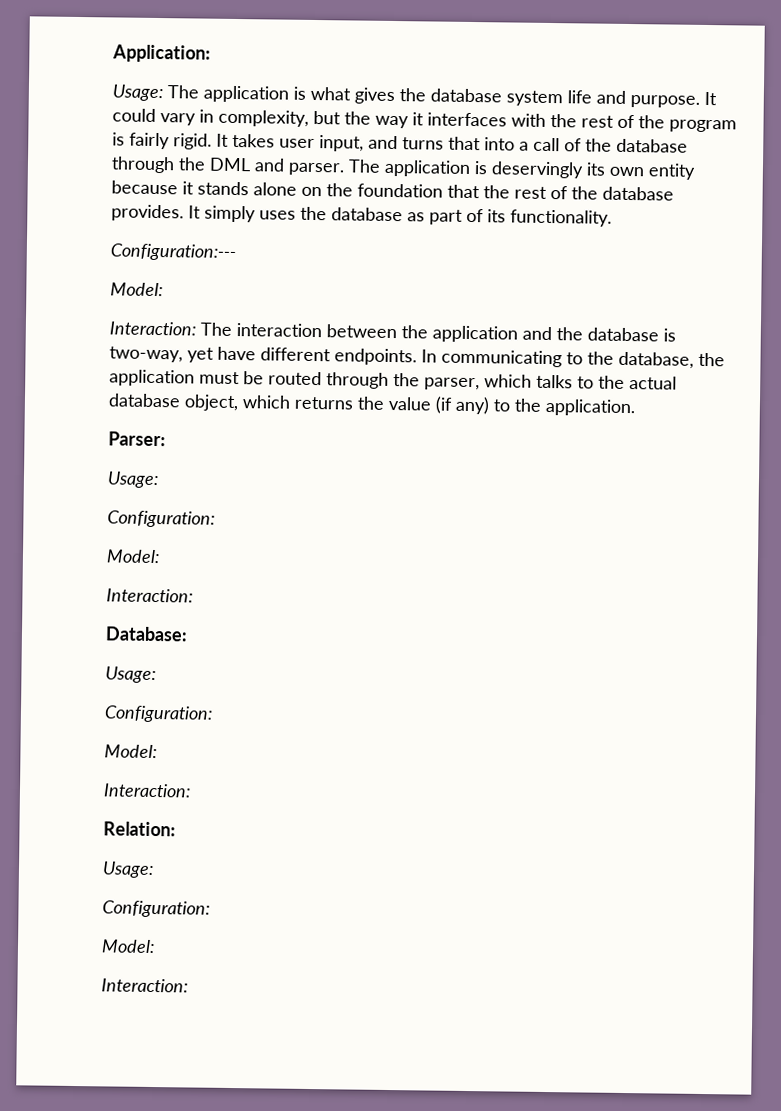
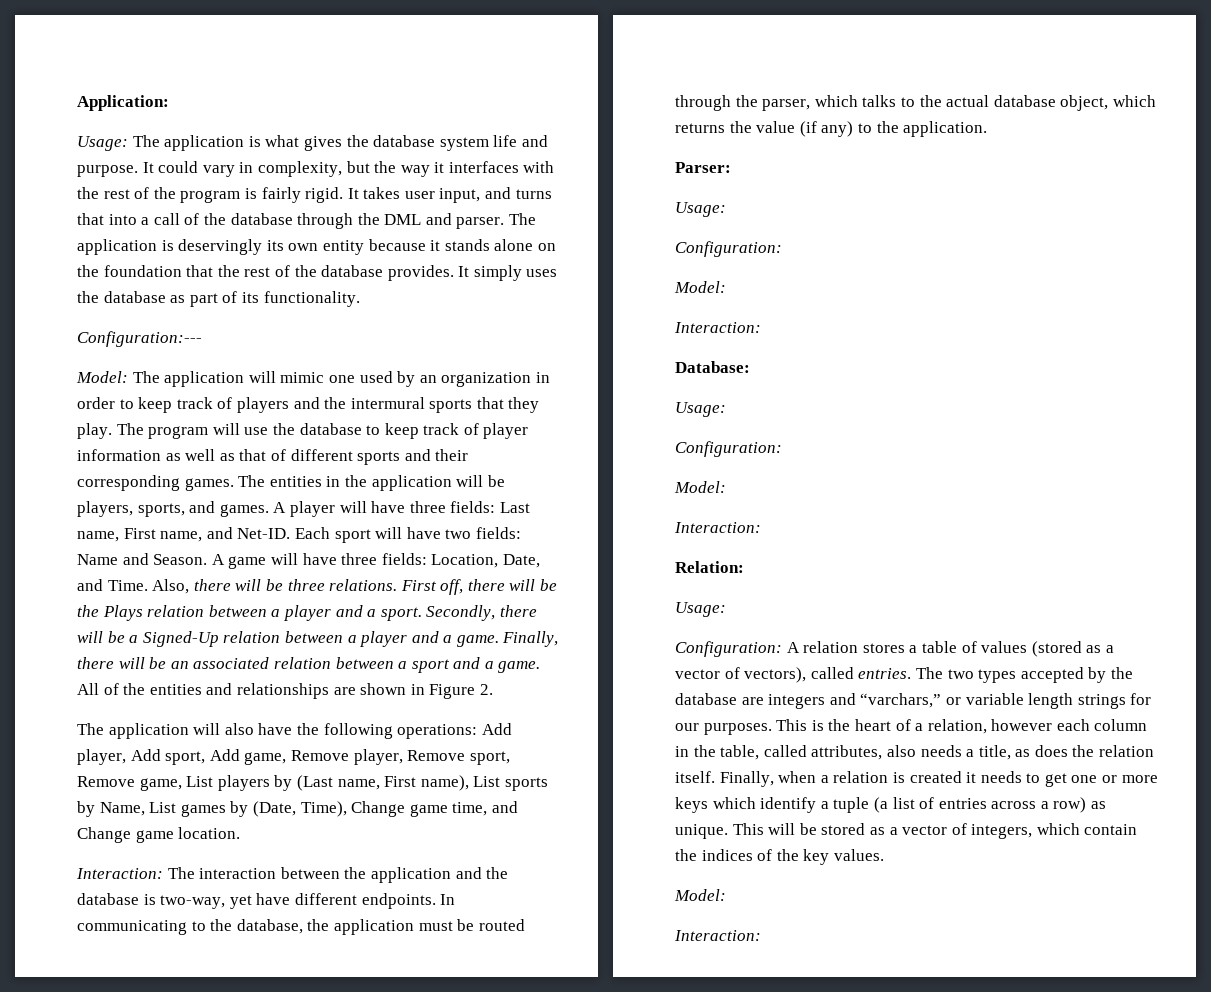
(163, 289) none -> [132,371,550,387] [77,397,540,413] [77,423,529,439] [77,449,469,465] [77,475,505,491] [77,501,530,517] [77,527,521,543] [77,553,540,569] [77,579,558,595] [77,605,537,621] [77,631,559,647] [77,657,541,673] [77,683,493,699] [77,723,512,739] [77,749,510,765] [77,775,548,791] [77,801,518,817] [77,827,241,843] The application will mimic one used by an organization in order to keep track of players and the intermural sports that they play. The program will use the database to keep track of player information as well as that of different sports and their corresponding games. The entities in the application will be players, sports, and games. A player will have three fields: Last name, First name, and Net-ID. Each sport will have two fields: Name and Season. A game will have three fields: Location, Date, and Time. Also, there will be three relations. First off, there will be the Plays relation between a player and a sport. Secondly, there will be a Signed-Up relation between a player and a game. Finally, there will be an associated relation between a sport and a game. All of the entities and relationships are shown in Figure 2. // The application will also have the following operations: Add player, Add sport, Add game, Remove player, Remove sport, Remove game, List players by (Last name, First name), List sports by Name, List games by (Date, Time), Change game time, and Change game location.
(210, 909) none -> [786,641,1114,657] [675,667,1133,683] [675,693,1152,709] [675,719,1148,735] [675,745,1155,760] [675,771,1158,787] [675,797,1107,813] [675,823,1138,839] [675,849,884,865] A relation stores a table of values (stored as a vector of vectors), called entries. The two types accepted by the database are integers and “varchars,” or variable length strings for our purposes. This is the heart of a relation, however each column in the table, called attributes, also needs a title, as does the relation itself. Finally, when a relation is created it needs to get one or more keys which identify a tuple (a list of entries across a row) as unique. This will be stored as a vector of integers, which contain the indices of the key values.

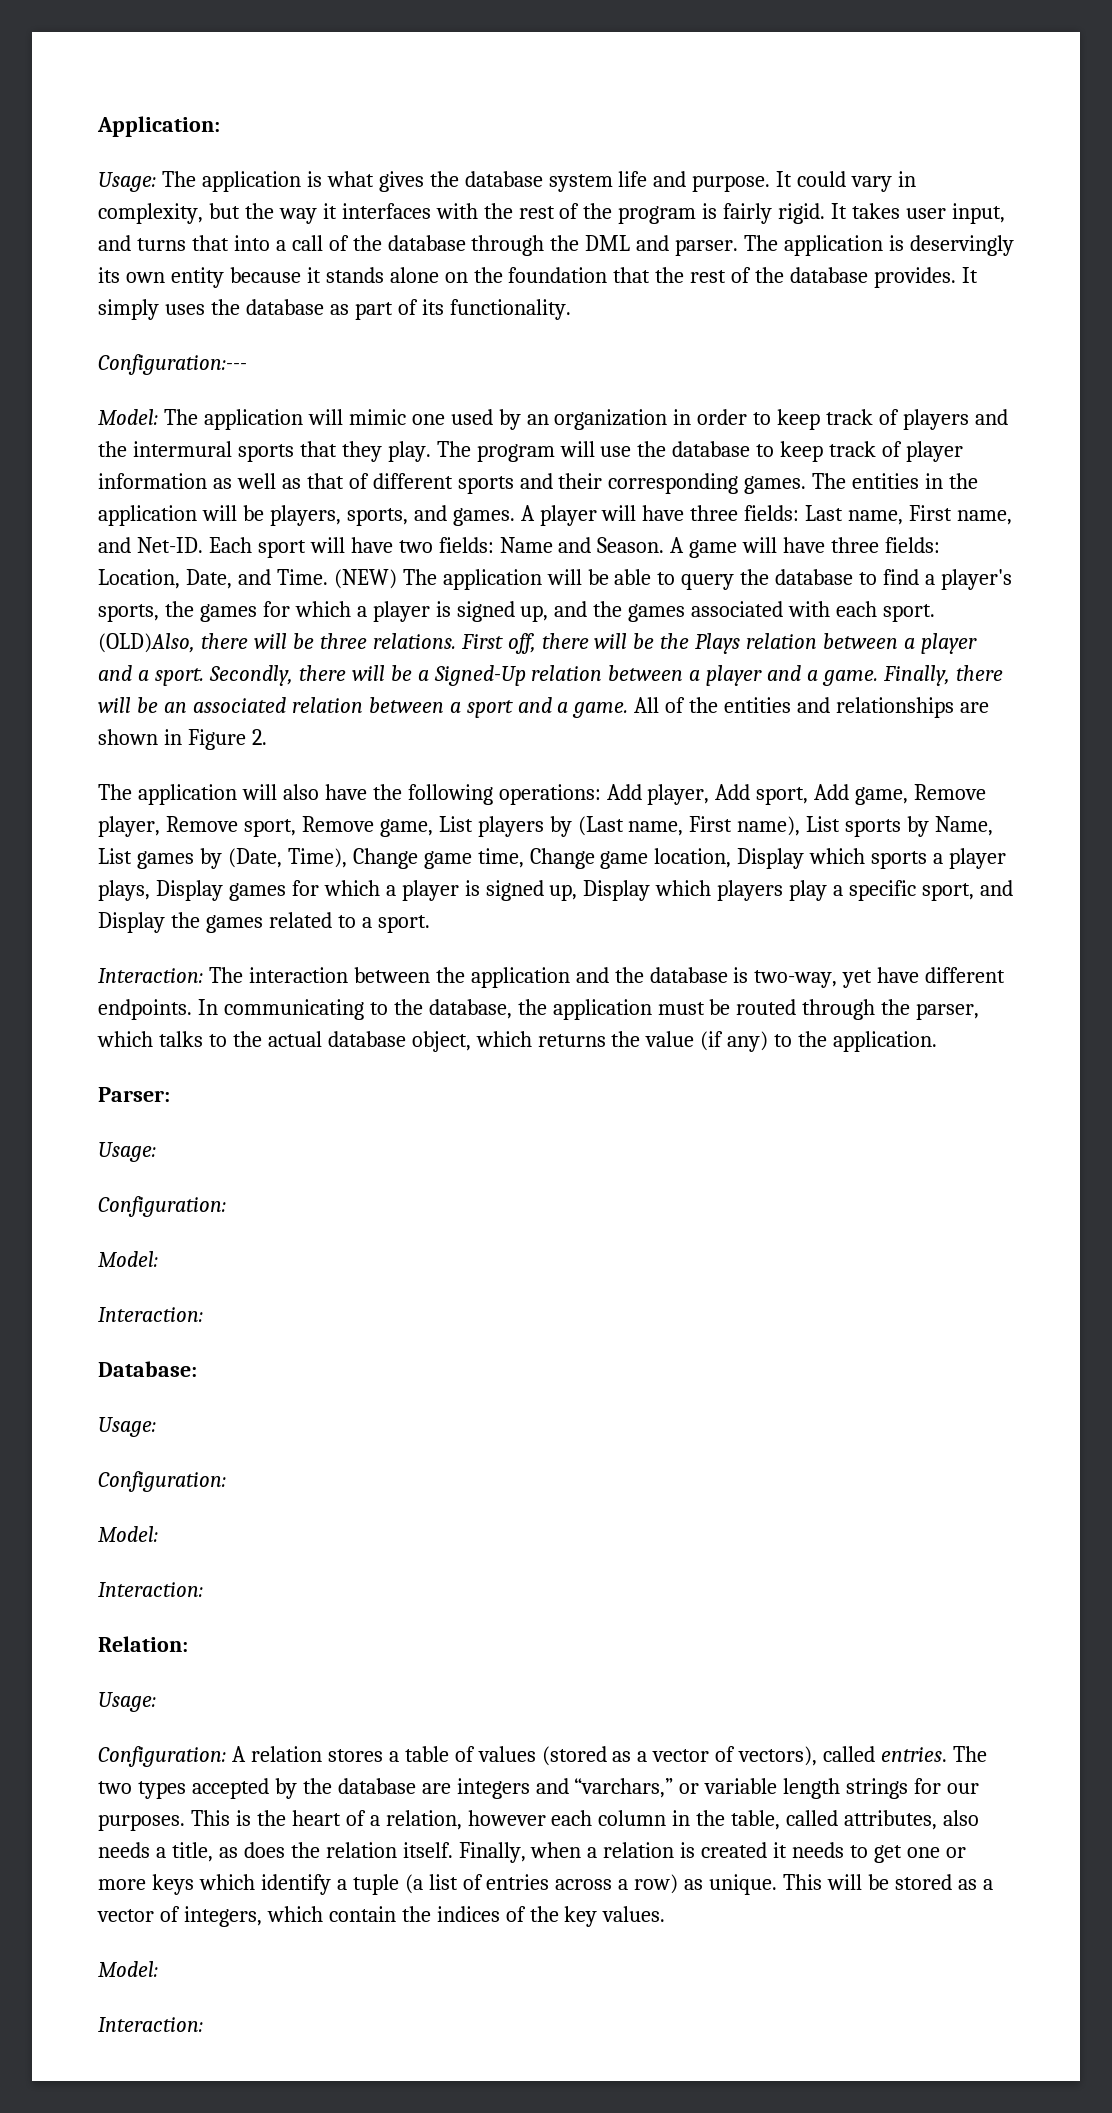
[152,579,190,594] Also, -> [333,569,1012,590] [98,601,936,622] [98,633,195,653] (NEW) The application will be able to query the database to find a player's sports, the games for which a player is signed up, and the games associated with each sport. (OLD)Also,
[491,801,518,813] [77,827,241,843] and Change game location. -> [529,848,1007,869] [98,880,1013,901] [98,912,430,933] Change game location, Display which sports a player plays, Display games for which a player is signed up, Display which players play a specific sport, and Display the games related to a sport.

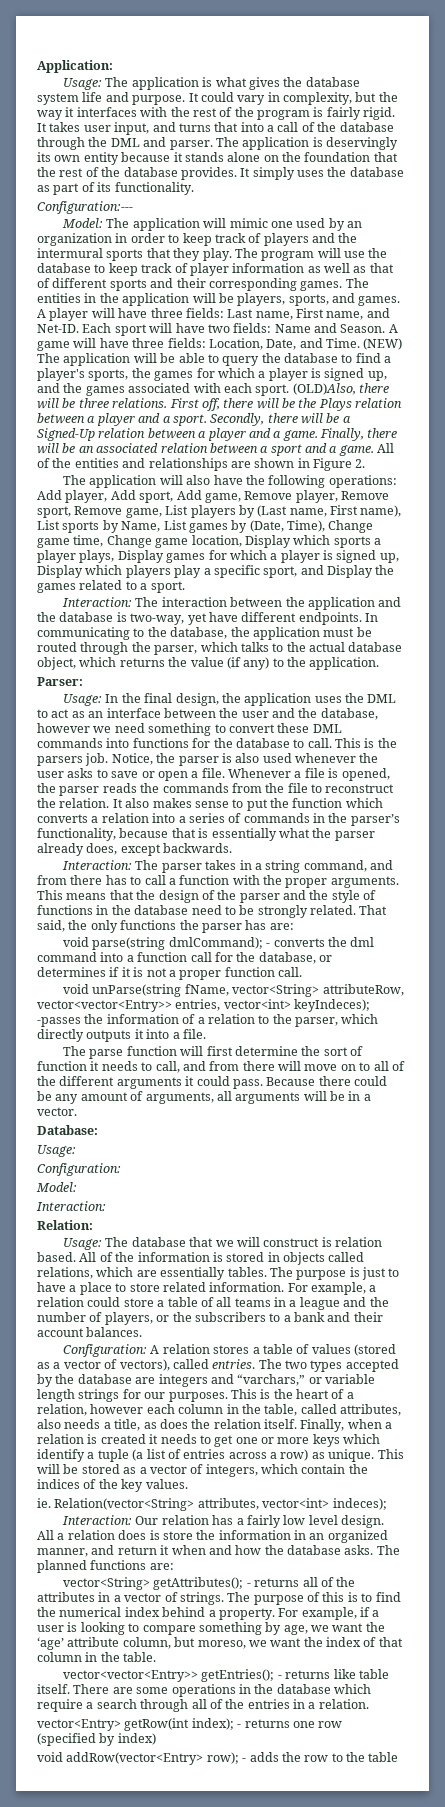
[98,1196,226,1217] [98,1251,158,1267] [98,1307,203,1322] // Configuration: // Model: // Interaction: -> [105,693,397,706] [37,708,378,720] [37,723,342,736] [37,738,397,748] [37,753,379,766] [37,768,390,781] [37,783,395,796] [37,798,383,811] [37,813,400,826] [37,828,375,841] [37,843,233,856] [62,860,394,873] [37,875,399,888] [37,890,377,903] [37,905,388,918] [37,920,294,933] [63,937,375,950] [37,952,332,964] [37,967,302,980] [63,984,404,997] [37,999,371,1012] [37,1014,379,1027] [37,1029,206,1042] [63,1046,364,1059] [37,1061,405,1073] [37,1076,387,1089] [37,1091,371,1104] [37,1107,77,1116] In the final design, the application uses the DML to act as an interface between the user and the database, however we need something to convert these DML commands into functions for the database to call. This is the parsers job. Notice, the parser is also used whenever the user asks to save or open a file. Whenever a file is opened, the parser reads the commands from the file to reconstruct the relation. It also makes sense to put the function which converts a relation into a series of commands in the parser’s functionality, because that is essentially what the parser already does, except backwards. // Interaction: The parser takes in a string command, and from there has to call a function with the proper arguments. This means that the design of the parser and the style of functions in the database need to be strongly related. That said, the only functions the parser has are: // void parse(string dmlCommand); - converts the dml command into a function call for the database, or determines if it is not a proper function call. // void unParse(string fName, vector<String> attributeRow, vector<vector<Entry>> entries, vector<int> keyIndeces); -passes the information of a relation to the parser, which directly outputs it into a file. // The parse function will first determine the sort of function it needs to call, and from there will move on to all of the different arguments it could pass. Because there could be any amount of arguments, all arguments will be in a vector.
(156, 1702) none -> [105,1237,383,1247] [37,1252,365,1265] [37,1267,400,1280] [37,1282,377,1295] [37,1297,389,1310] [37,1312,383,1325] [37,1327,143,1337] The database that we will construct is relation based. All of the information is stored in objects called relations, which are essentially tables. The purpose is just to have a place to store related information. For example, a relation could store a table of all teams in a league and the number of players, or the subscribers to a bank and their account balances.
[98,1961,158,1977] [98,2017,203,2032] Model: // Interaction: -> [37,1498,387,1511] [62,1515,385,1528] [37,1530,388,1543] [37,1545,400,1557] [37,1560,174,1573] [63,1577,356,1590] [37,1592,401,1605] [37,1607,380,1620] [37,1622,385,1635] [37,1637,403,1650] [37,1652,157,1662] [63,1669,389,1682] [37,1684,371,1697] [37,1699,369,1712] [37,1718,343,1731] [37,1733,156,1746] [37,1752,399,1765] ie. Relation(vector<String> attributes, vector<int> indeces); // Interaction: Our relation has a fairly low level design. All a relation does is store the information in an organized manner, and return it when and how the database asks. The planned functions are: // vector<String> getAttributes(); - returns all of the attributes in a vector of strings. The purpose of this is to find the numerical index behind a property. For example, if a user is looking to compare something by age, we want the ‘age’ attribute column, but moreso, we want the index of that column in the table. // vector<vector<Entry>> getEntries(); - returns like table itself. There are some operations in the database which require a search through all of the entries in a relation. // vector<Entry> getRow(int index); - returns one row (specified by index) // void addRow(vector<Entry> row); - adds the row to the table

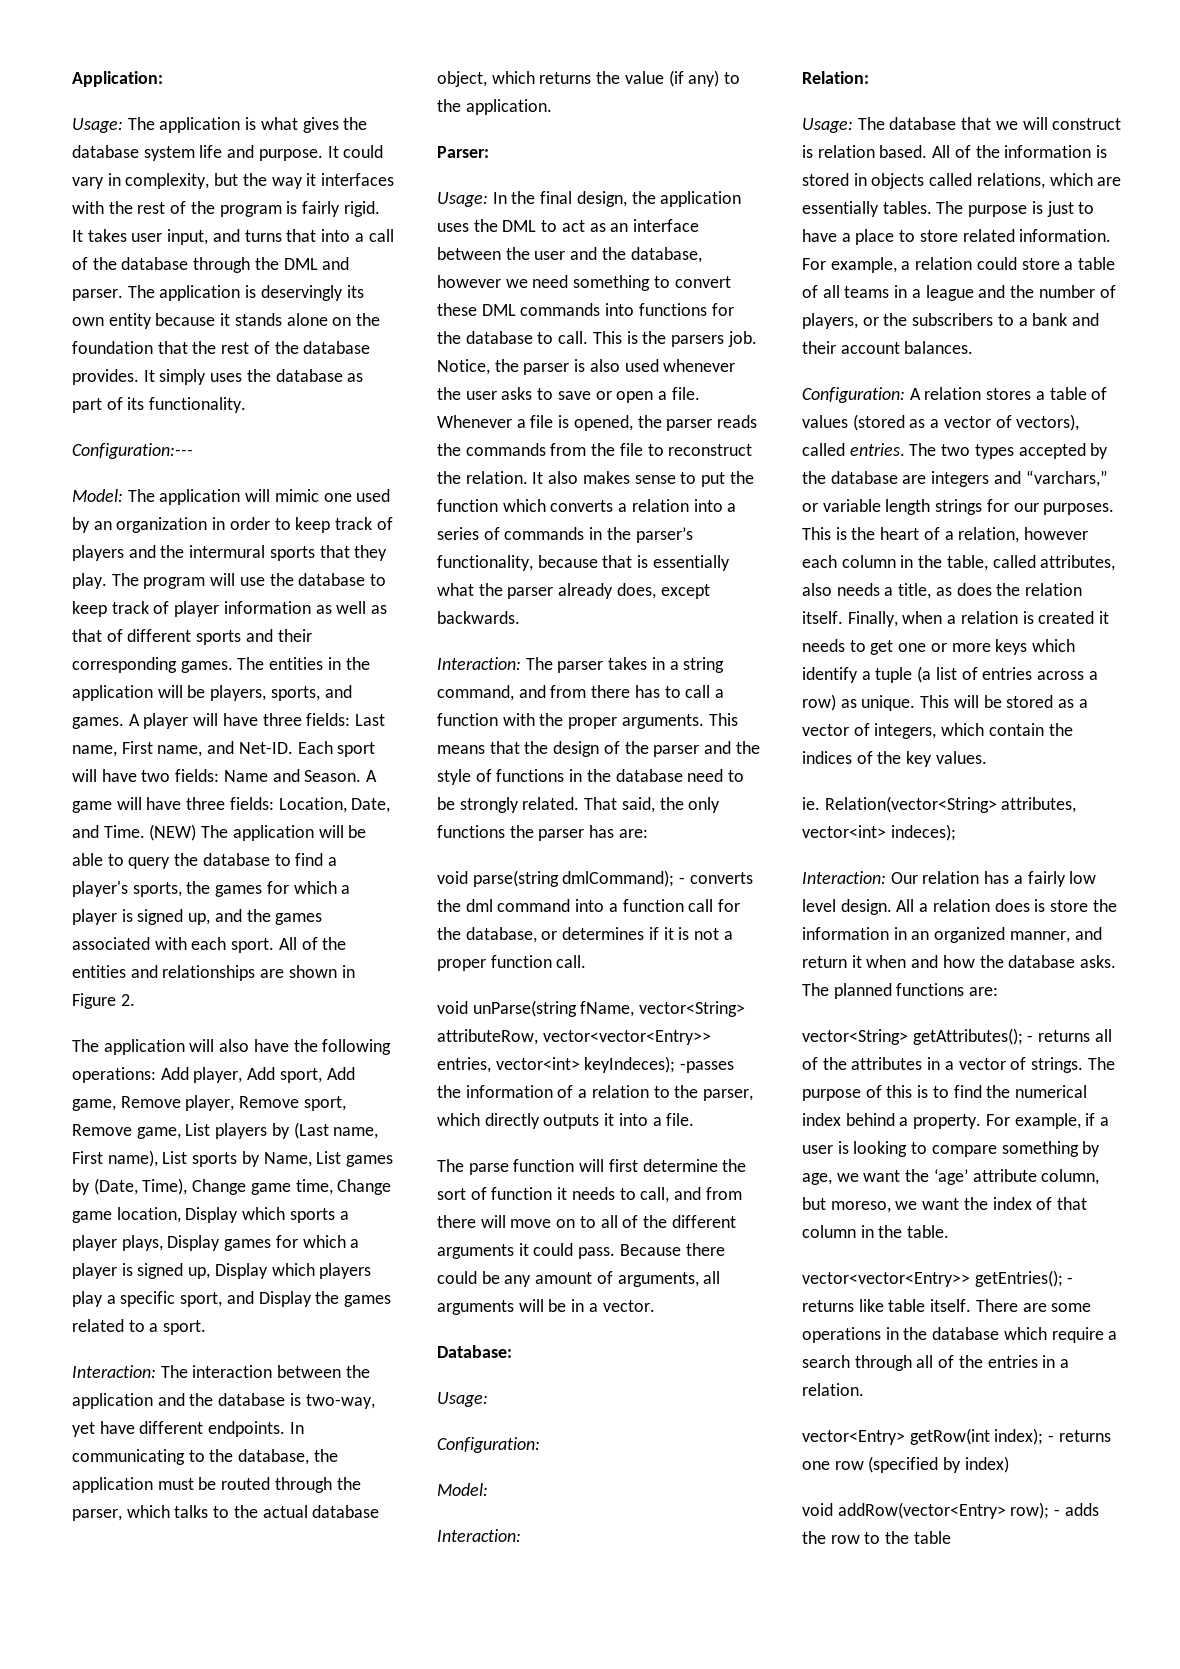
[292,383,389,395] [37,398,403,411] [37,413,351,426] [37,428,398,441] [37,443,374,456] (OLD)Also, there will be three relations. First off, there will be the Plays relation between a player and a sport. Secondly, there will be a Signed-Up relation between a player and a game. Finally, there will be an associated relation between a sport and a game. -> (275, 945) none

